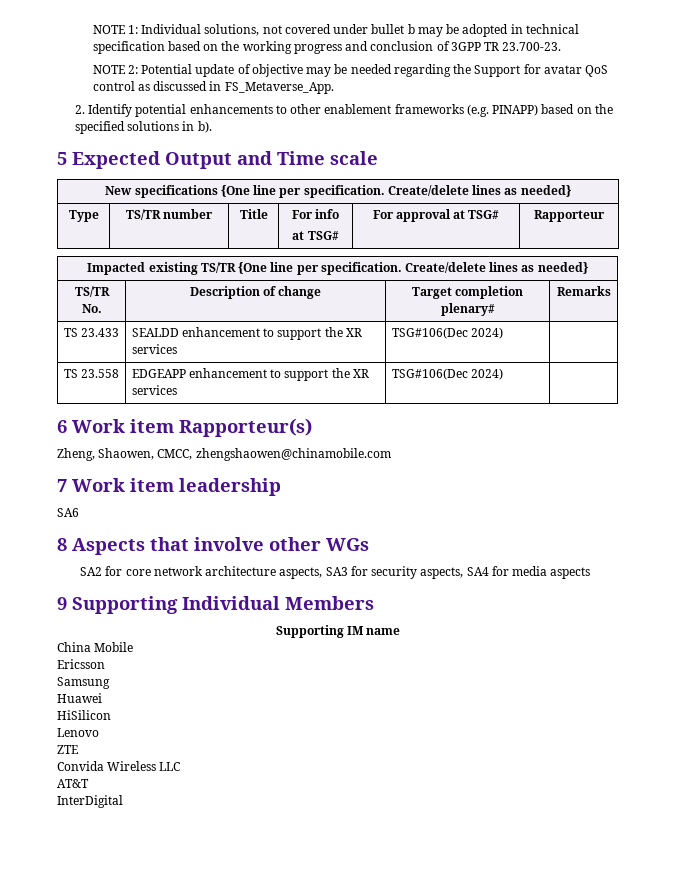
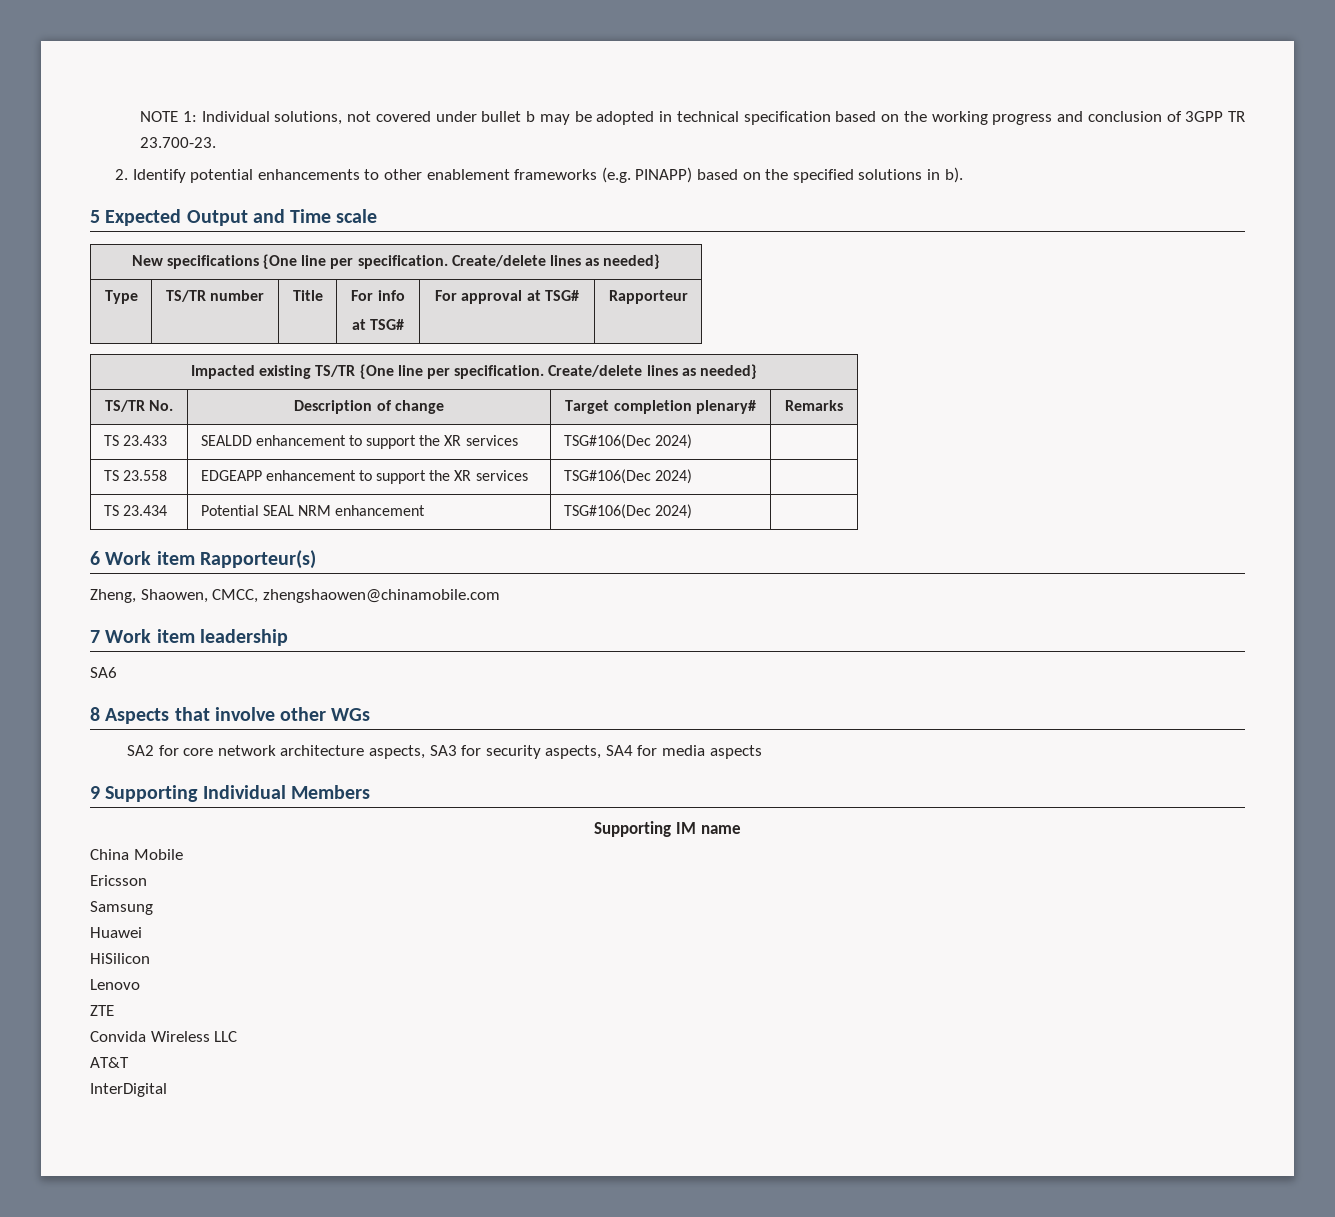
[92,64,609,77] [92,81,334,94] // NOTE 2: Potential update of objective may be needed regarding the Support for avatar QoS control as discussed in FS_Metaverse_App. -> (217, 142) none
(503, 374) none -> [103,505,167,516] [200,505,426,516] [563,504,692,519] // TS 23.434 | Potential SEAL NRM enhancement | TSG#106(Dec 2024) |

